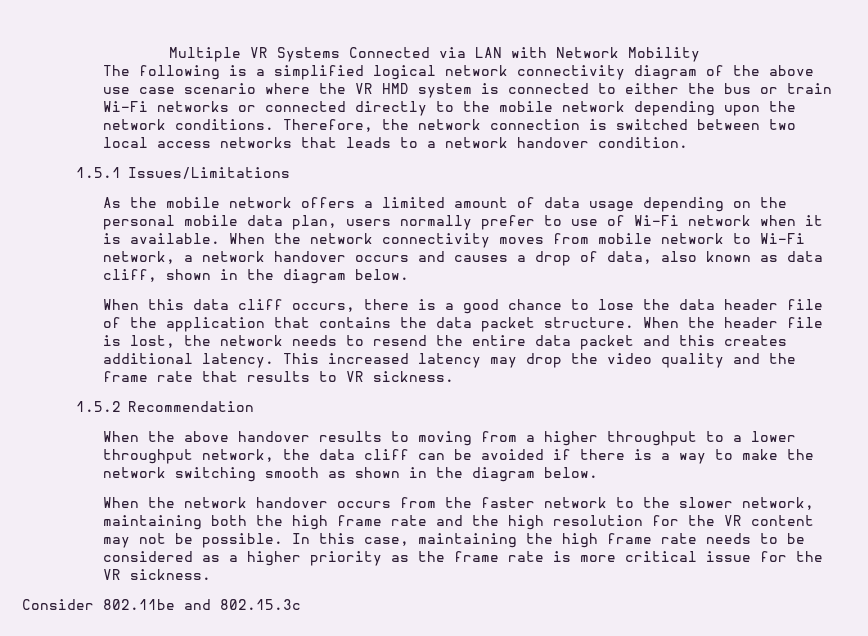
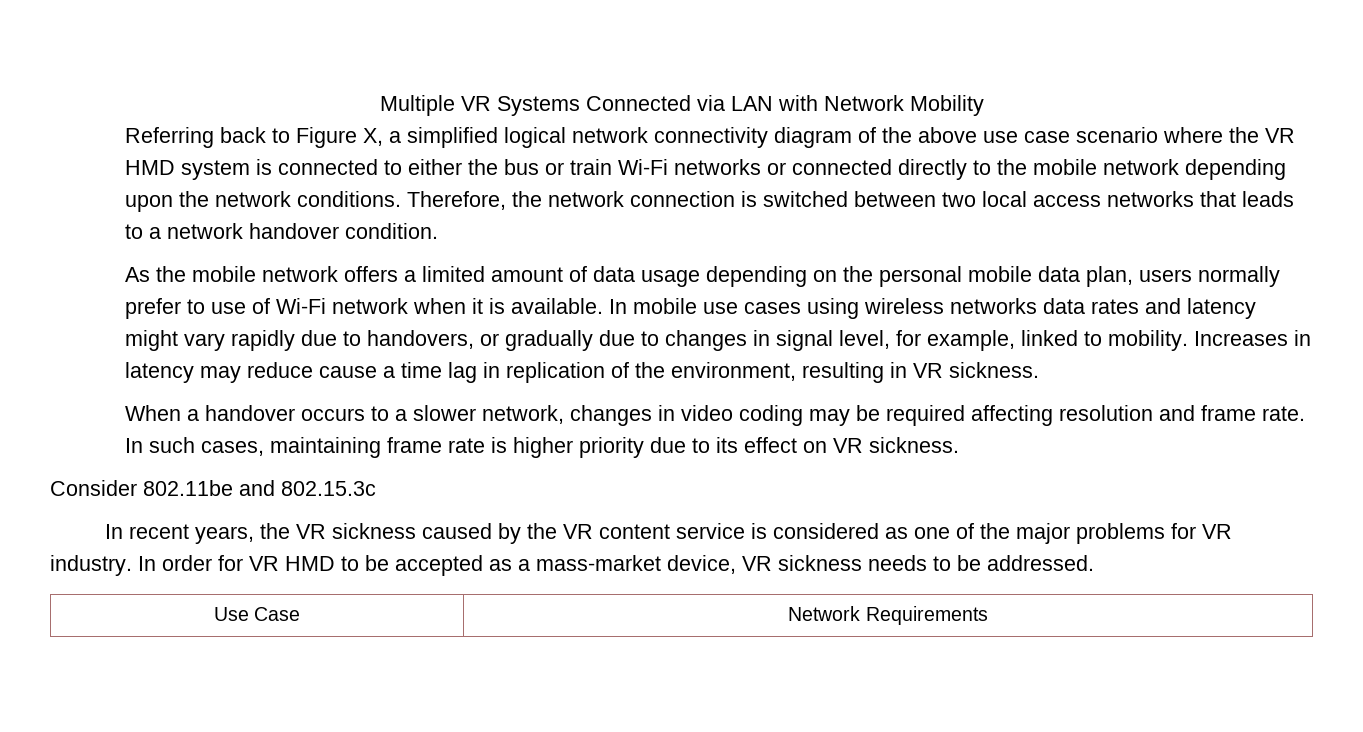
[102,65,247,80] The following is -> [124,127,383,148] Referring back to Figure X,
[75,167,290,179] // 1.5.1 Issues/Limitations -> (438, 231) none
[228,233,805,248] [102,251,823,266] [102,269,409,284] [102,299,823,314] [102,317,823,332] [102,335,787,350] [102,353,796,368] [102,371,454,382] [75,401,254,412] [102,431,796,446] [102,449,814,464] [102,467,598,482] [102,497,814,510] [102,515,814,530] [102,533,805,548] [102,551,823,566] When the network connectivity moves from mobile network to Wi-Fi network, a network handover occurs and causes a drop of data, also known as data cliff, shown in the diagram below. // When this data cliff occurs, there is a good chance to lose the data header file of the application that contains the data packet structure. When the header file is lost, the network needs to resend the entire data packet and this creates additional latency. This increased latency may drop the video quality and the frame rate that results to VR sickness. // 1.5.2 Recommendation // When the above handover results to moving from a higher throughput to a lower throughput network, the data cliff can be avoided if there is a way to make the network switching smooth as shown in the diagram below. // When the network handover occurs from the faster network to the slower network, maintaining both the high frame rate and the high resolution for the VR content may not be possible. In this case, maintaining the high frame rate needs to be considered as a higher priority as the frame rate is more critical issue for the -> [608,298,1256,319] [124,330,1311,351] [124,362,1039,383] [124,405,1305,426] [124,437,827,458] In mobile use cases using wireless networks data rates and latency might vary rapidly due to handovers, or gradually due to changes in signal level, for example, linked to mobility. Increases in latency may reduce cause a time lag in replication of the environment, resulting in VR sickness. // When a handover occurs to a slower network, changes in video coding may be required affecting resolution and frame rate. In such cases, maintaining frame rate is higher priority due to its effect on
(301, 604) none -> [104,523,1232,544] [50,555,1094,576] [213,607,301,621] [788,606,988,625] // In recent years, the VR sickness caused by the VR content service is considered as one of the major problems for VR industry. In order for VR HMD to be accepted as a mass-market device, VR sickness needs to be addressed. // Use Case | Network Requirements

